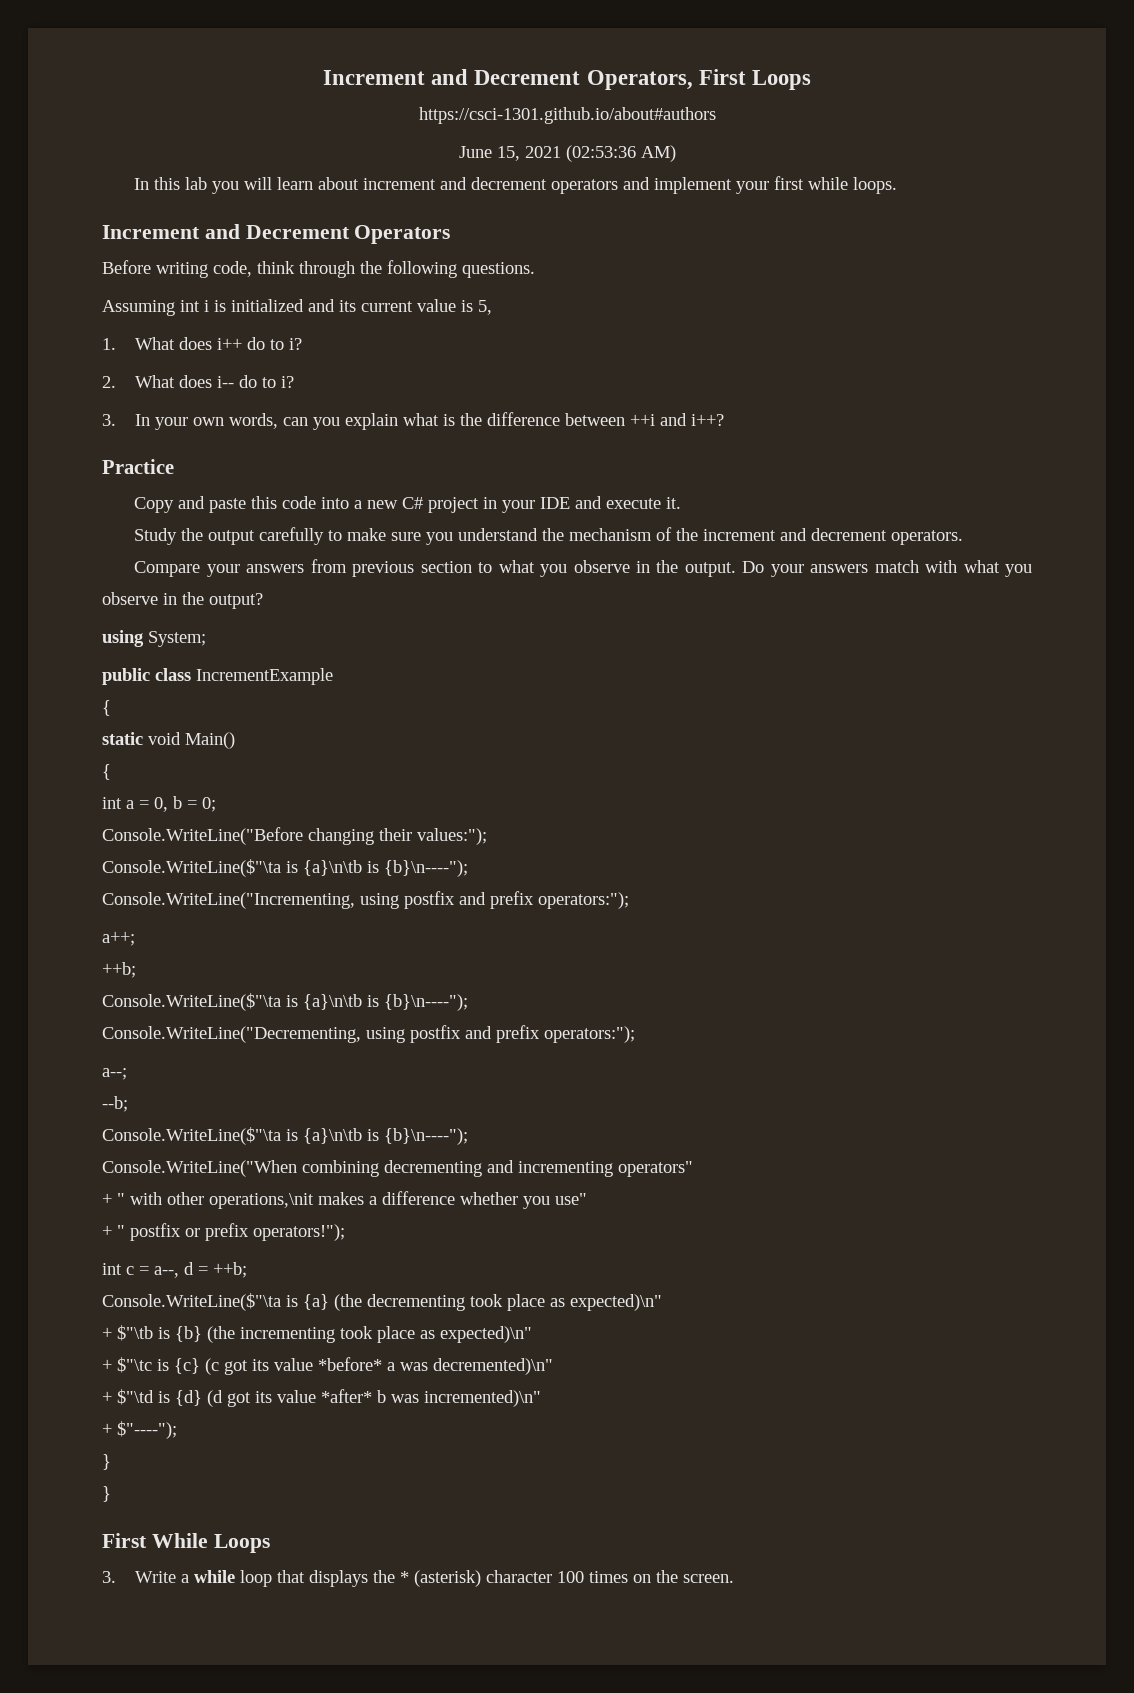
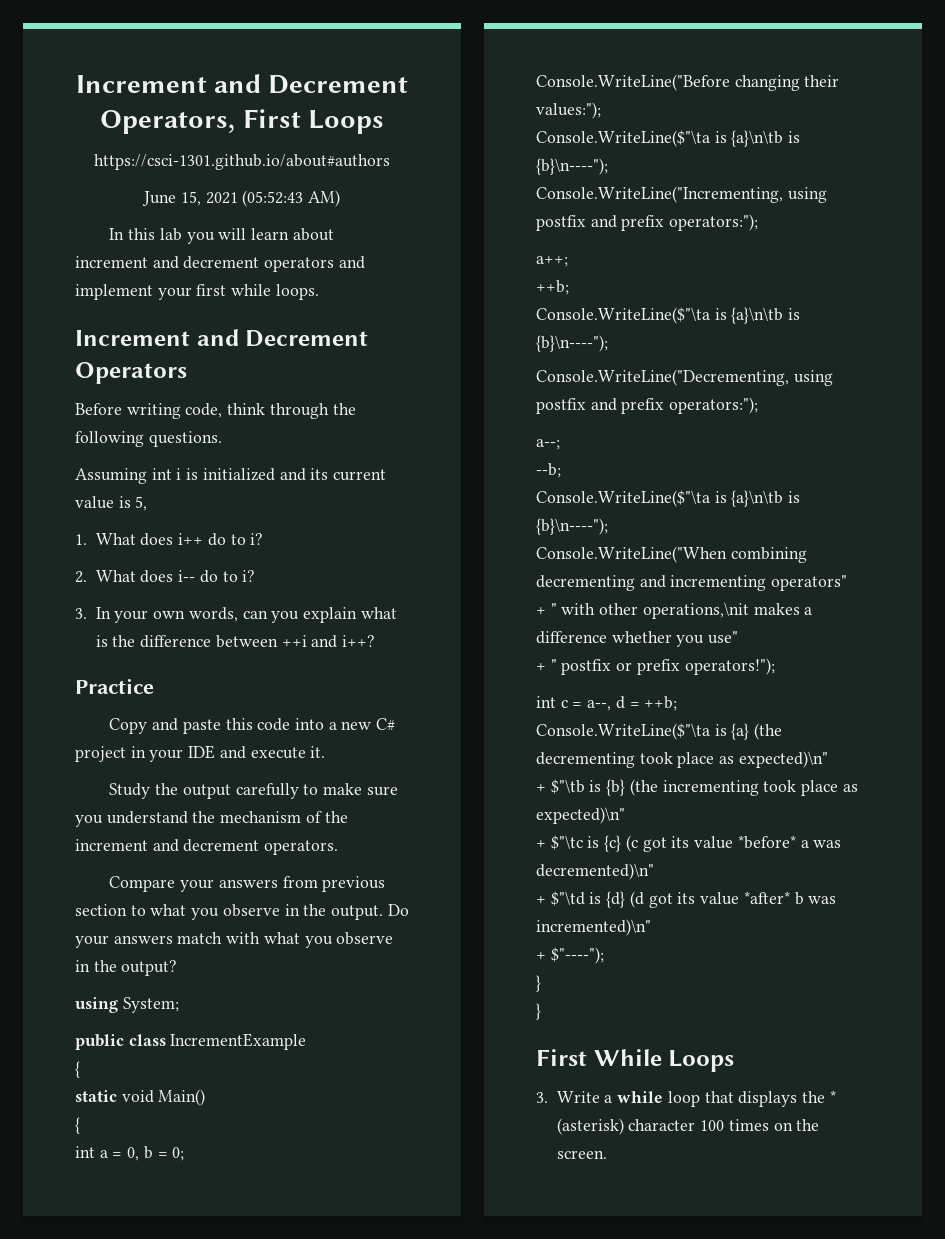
[565,145,636,162] (02:53:36 -> [242,190,304,207] (05:52:43

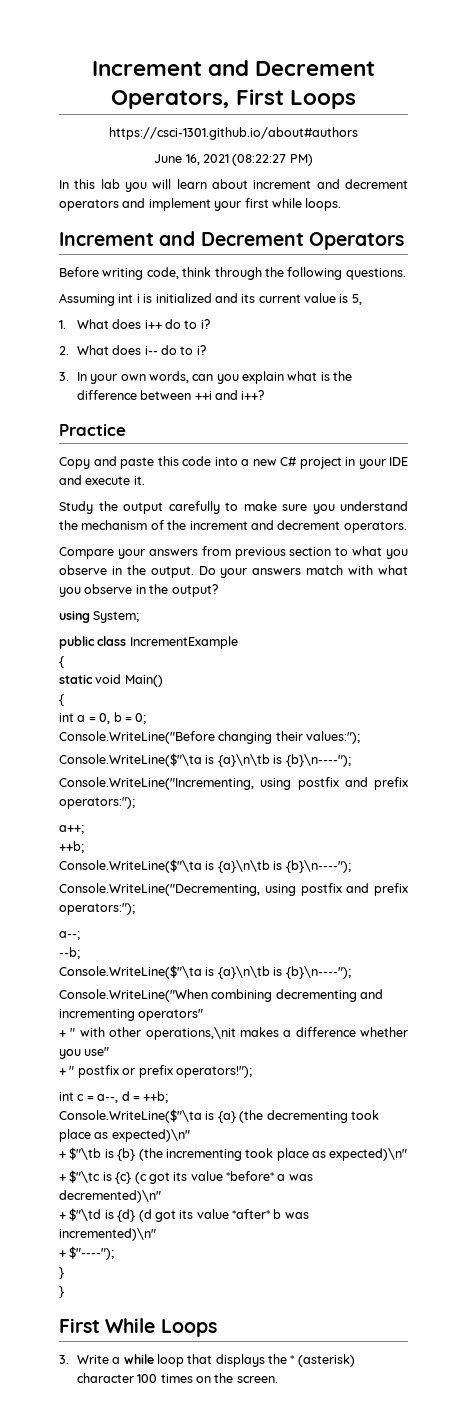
[180,190,340,207] 15, 2021 (05:52:43 AM) -> [185,154,313,166] 16, 2021 (08:22:27 PM)

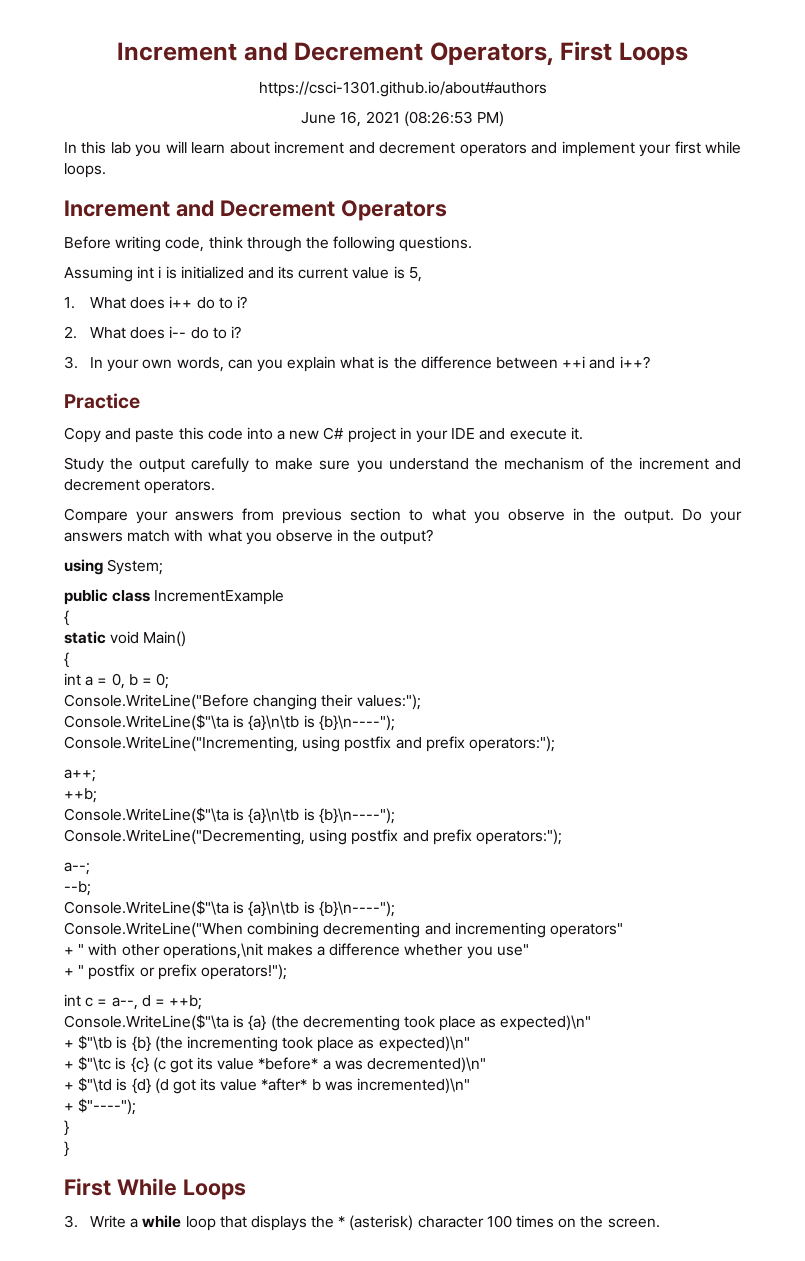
[232,154,287,166] (08:22:27 -> [403,111,473,127] (08:26:53

